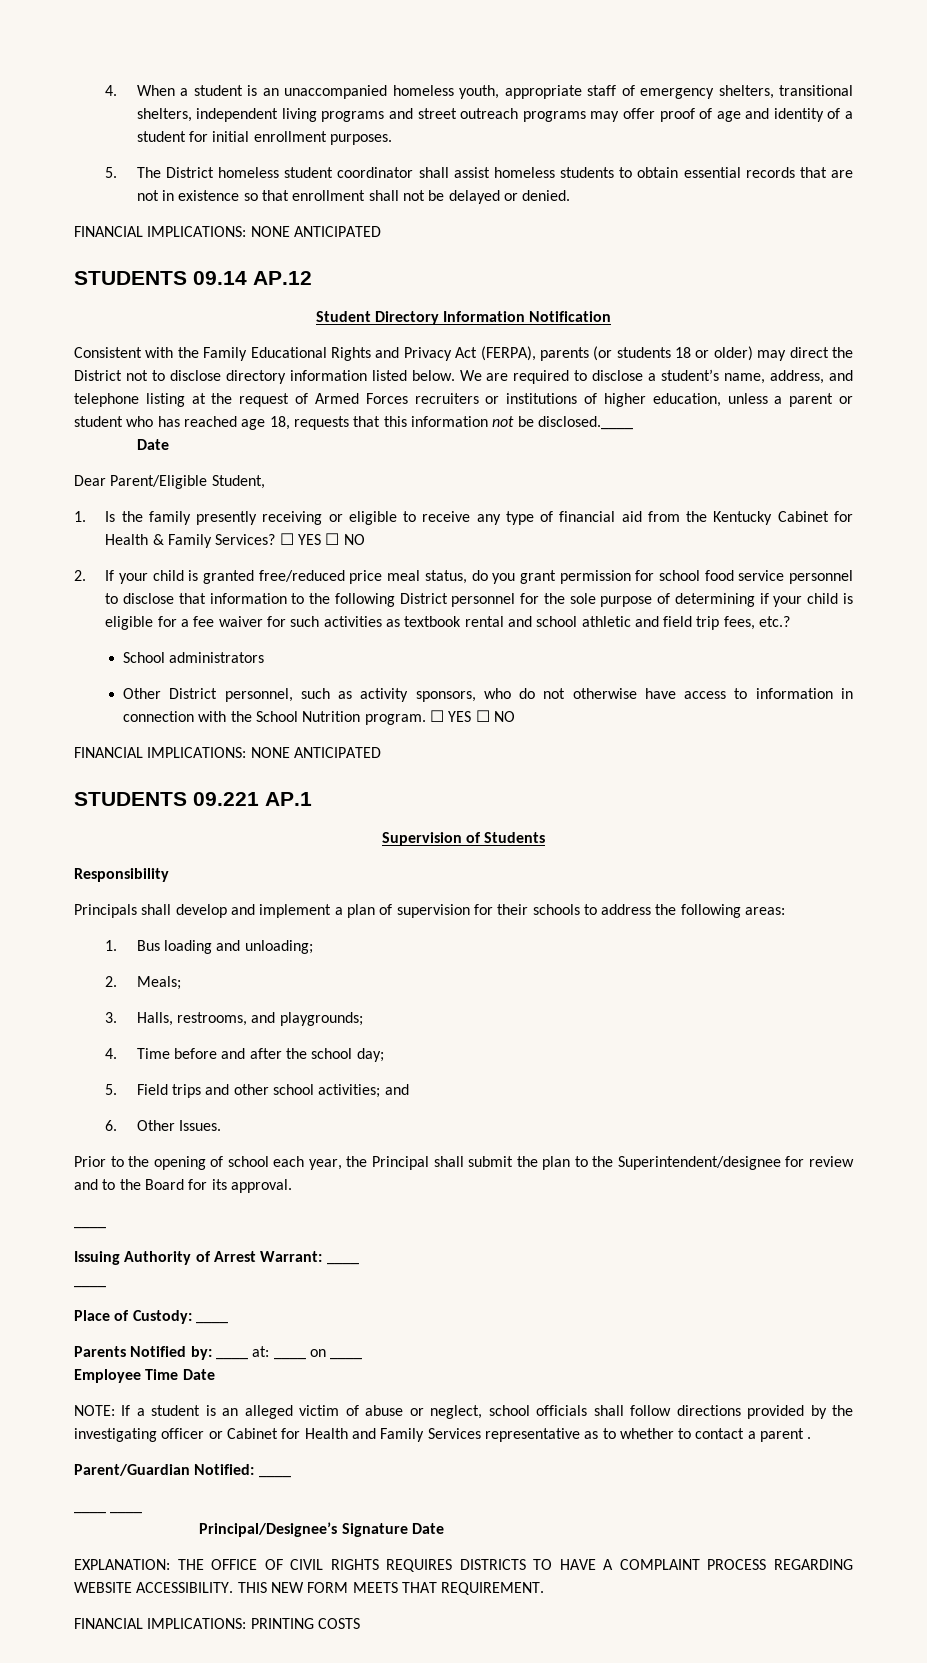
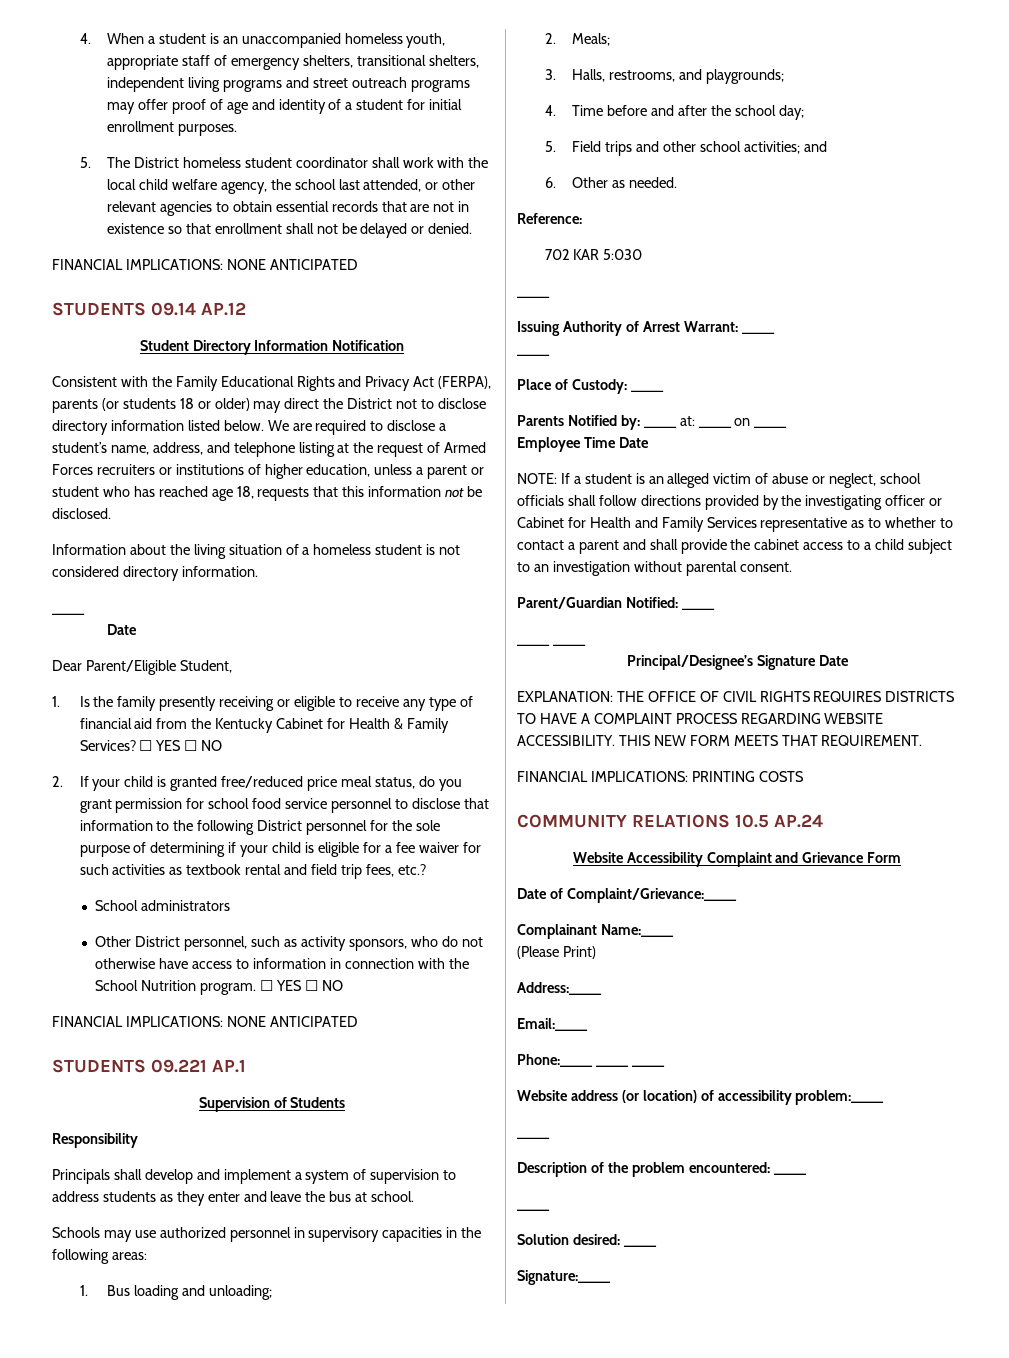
[453,167,615,178] assist homeless students -> [402,157,489,168] [107,179,476,194] [107,201,212,216] work with the local child welfare agency, the school last attended, or other relevant agencies
[537,416,633,430] disclosed.____ -> [52,508,111,519] [52,544,461,559] [52,566,258,581] [52,613,85,615] disclosed. // Information about the living situation of a homeless student is not considered directory information. // ____
[536,616,659,627] school athletic and -> (308, 869) none
[346,904,375,918] plan -> [305,1170,350,1184] system
[473,904,652,915] for their schools to address -> [443,1170,457,1180] [52,1191,415,1206] [52,1227,458,1242] to address students as they enter and leave the bus at school. // Schools may use authorized personnel in supervisory capacities in
[179,1120,222,1131] [74,1156,854,1170] [74,1179,292,1193] Issues. // Prior to the opening of school each year, the Principal shall submit the plan to the Superintendent/designee for review and to the Board for its approval. -> [611,177,677,188] [517,213,582,224] [544,249,643,260] as needed. // Reference: // 702 KAR 5:030
[807,1437,812,1439] . -> [622,539,952,554] [517,561,792,576] and shall provide the cabinet access to a child subject to an investigation without parental consent.
(360, 1623) none -> [517,814,823,828] [572,852,902,867] [517,888,737,903] [517,924,674,939] [517,946,596,959] [517,982,602,995] [517,1018,588,1031] [517,1054,665,1067] [517,1090,885,1105] [517,1137,550,1139] [517,1162,770,1177] [772,1173,807,1175] [516,1209,550,1211] [517,1234,620,1245] [622,1245,657,1247] [517,1270,611,1285] // COMMUNITY RELATIONS 10.5 AP.24 // Website Accessibility Complaint and Grievance Form // Date of Complaint/Grievance:____ // Complainant Name:____ // (Please Print) // Address:____ // Email:____ // Phone:____ ____ ____ // Website address (or location) of accessibility problem:____ // ____ // Description of the problem encountered: ____ // ____ // Solution desired: ____ // Signature:____

